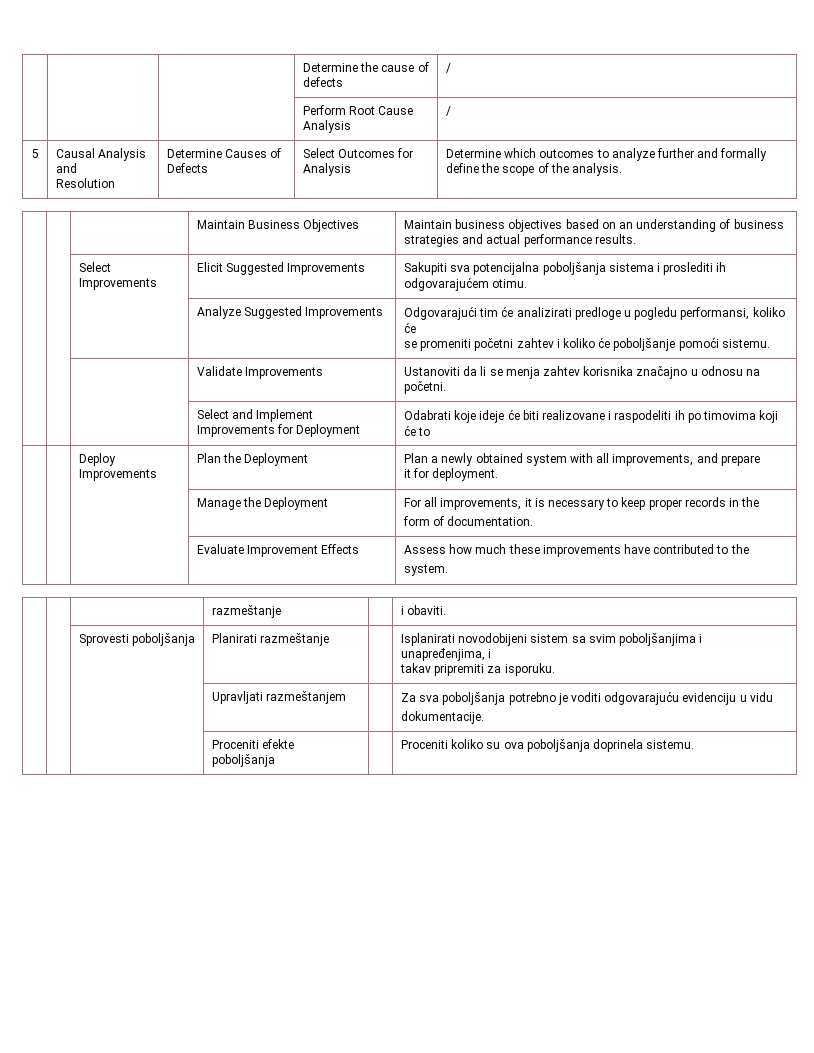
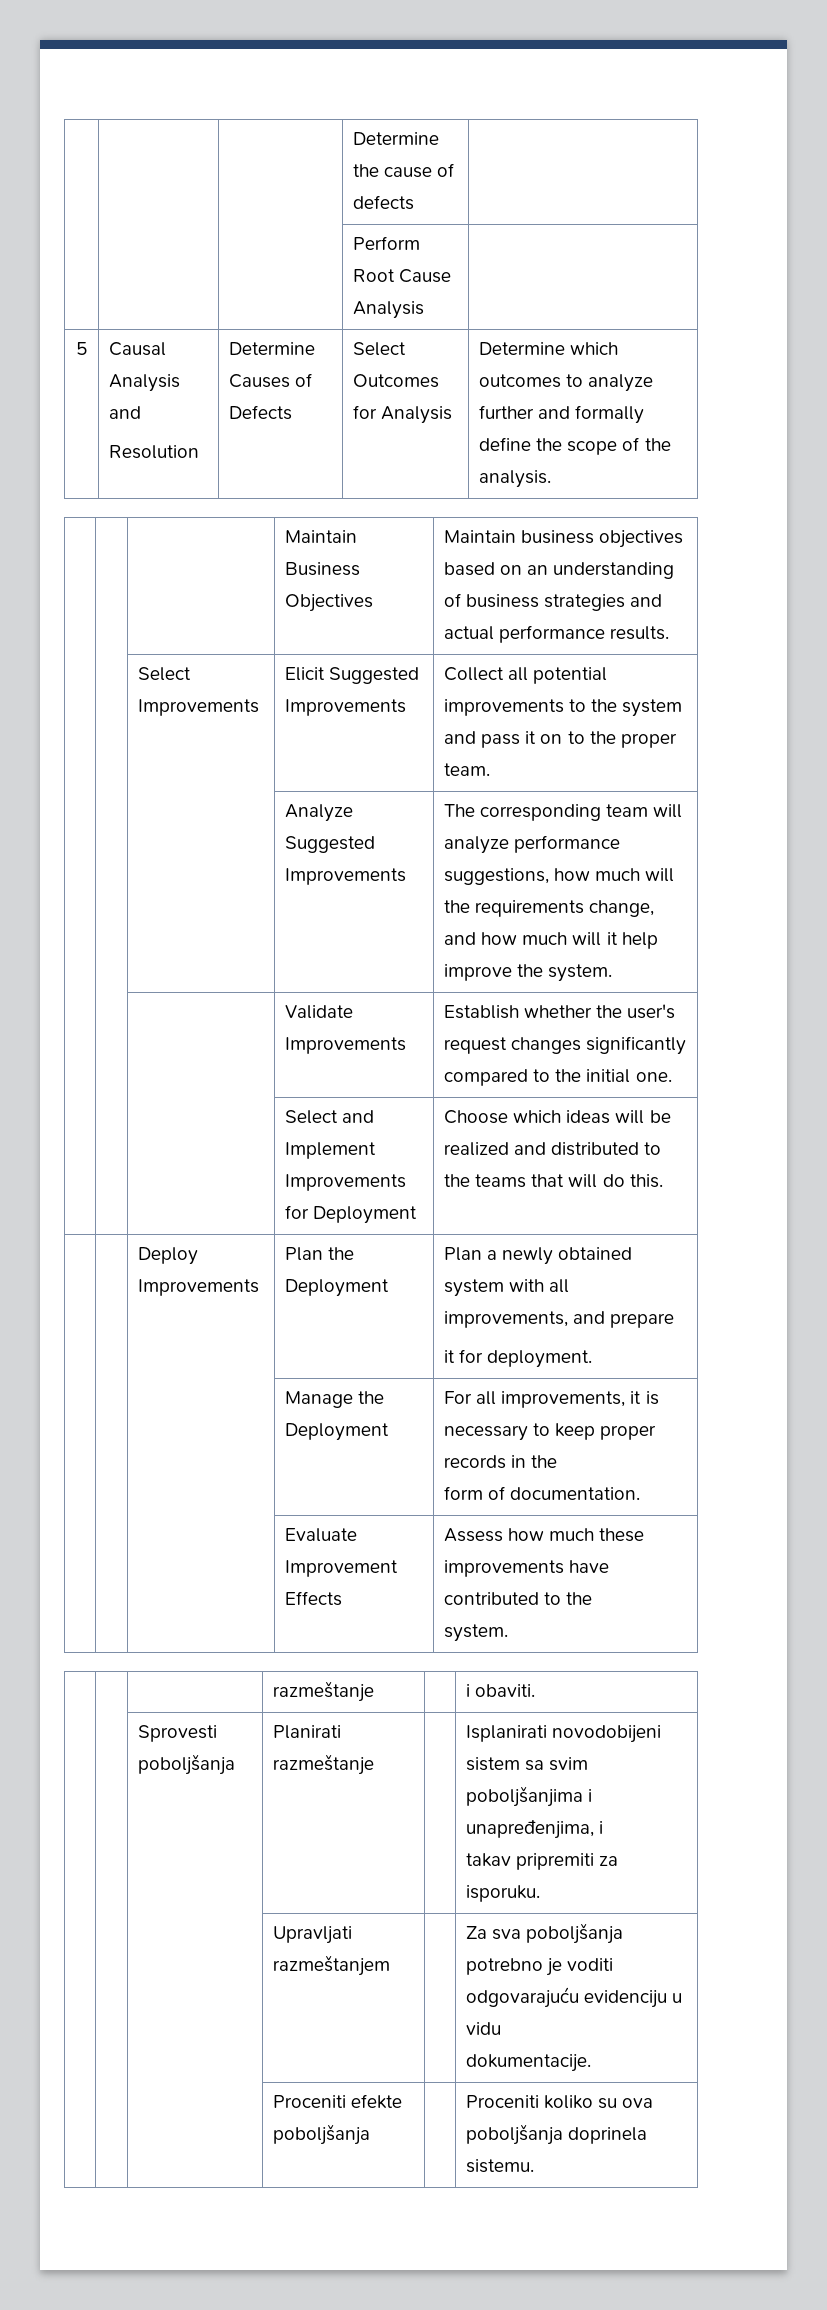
[445,63,451,73] / -> (415, 202) none
[445,106,451,116] / -> (425, 310) none
[403,262,727,275] [403,277,528,291] [196,306,384,319] [403,306,785,320] [403,322,416,333] [403,337,770,351] [196,366,324,379] [403,366,761,379] [403,381,446,394] Sakupiti sva potencijalna poboljšanja sistema i proslediti ih odgovarajućem otimu. // | | | Analyze Suggested Improvements | Odgovarajući tim će analizirati predloge u pogledu performansi, koliko će // se promeniti početni zahtev i koliko će poboljšanje pomoći sistemu. // | | | Validate Improvements | Ustanoviti da li se menja zahtev korisnika značajno u odnosu na početni. -> [444,667,608,684] [444,699,683,717] [444,731,677,748] [444,763,491,776] [285,804,354,822] [285,836,376,853] [285,868,407,885] [444,804,683,821] [444,835,621,854] [444,868,675,885] [444,900,655,917] [444,932,658,949] [444,964,613,982] [285,1005,354,1019] [285,1037,407,1054] [444,1004,676,1019] [444,1036,687,1055] [444,1069,672,1086] Collect all potential improvements to the system and pass it on to the proper team. // | | | Analyze Suggested Improvements | The corresponding team will analyze performance suggestions, how much will the requirements change, and how much will it help improve the system. // | | | Validate Improvements | Establish whether the user's request changes significantly compared to the initial one.
[403,409,779,423] [403,425,431,436] Odabrati koje ideje će biti realizovane i raspodeliti ih po timovima koji će to -> [444,1110,671,1124] [444,1142,662,1156] [444,1174,663,1188] Choose which ideas will be realized and distributed to the teams that will do this.

